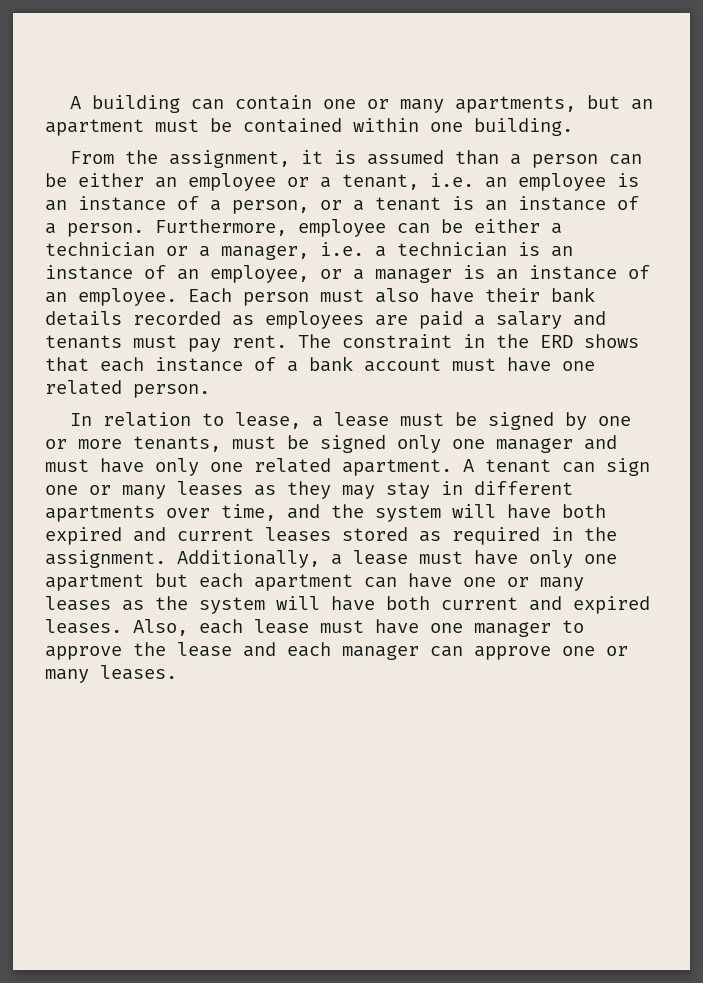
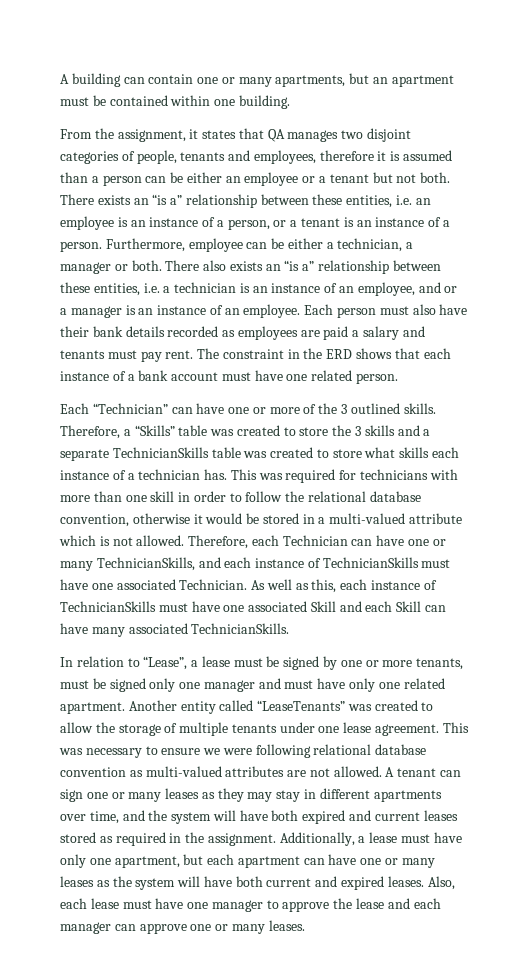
(324, 157) none -> [202,128,412,142] [60,150,387,164] states that QA manages two disjoint categories of people, tenants and employees, therefore it
[342,174,419,190] tenant, -> [329,172,451,183] [60,194,393,208] tenant but not both. There exists an “is a” relationship between these entities,
[45,242,309,260] technician or a manager, -> [337,238,414,252] [60,260,441,274] [60,282,140,296] technician, a manager or both. There also exists an “is a” relationship between these entities,
(309, 274) none -> [418,282,441,293] and
(210, 391) none -> [60,403,436,414] [60,425,431,439] [60,447,460,461] [60,469,458,483] [60,491,421,502] [60,513,463,527] [59,535,446,549] [60,557,451,571] [60,579,437,593] [60,601,447,612] [60,623,290,637] // Each “Technician” can have one or more of the 3 outlined skills. Therefore, a “Skills” table was created to store the 3 skills and a separate TechnicianSkills table was created to store what skills each instance of a technician has. This was required for technicians with more than one skill in order to follow the relational database convention, otherwise it would be stored in a multi-valued attribute which is not allowed. Therefore, each Technician can have one or many TechnicianSkills, and each instance of TechnicianSkills must have one associated Technician. As well as this, each instance of TechnicianSkills must have one associated Skill and each Skill can have many associated TechnicianSkills.
[235,412,302,429] lease, -> [143,656,188,670] “Lease”,
(452, 467) none -> [128,700,434,714] [60,722,469,736] [59,744,427,758] [60,766,382,777] Another entity called “LeaseTenants” was created to allow the storage of multiple tenants under one lease agreement. This was necessary to ensure we were following relational database convention as multi-valued attributes are not allowed.
[45,574,144,591] apartment -> [114,856,180,868] apartment,

